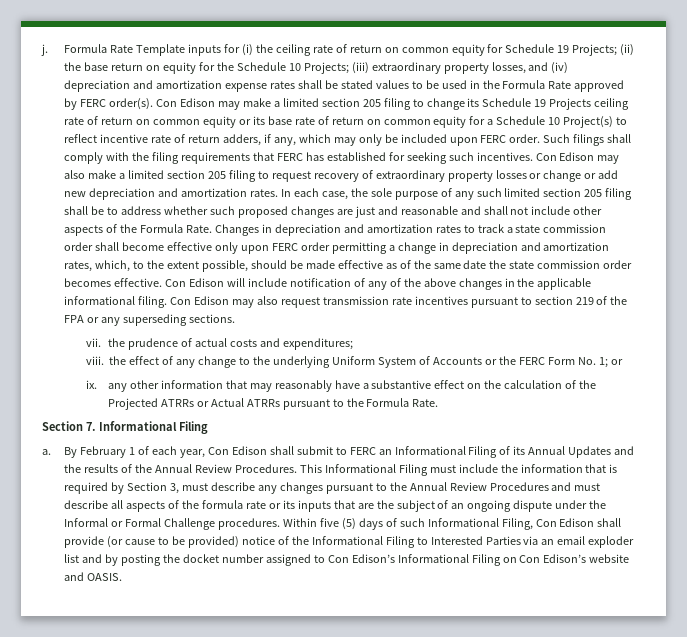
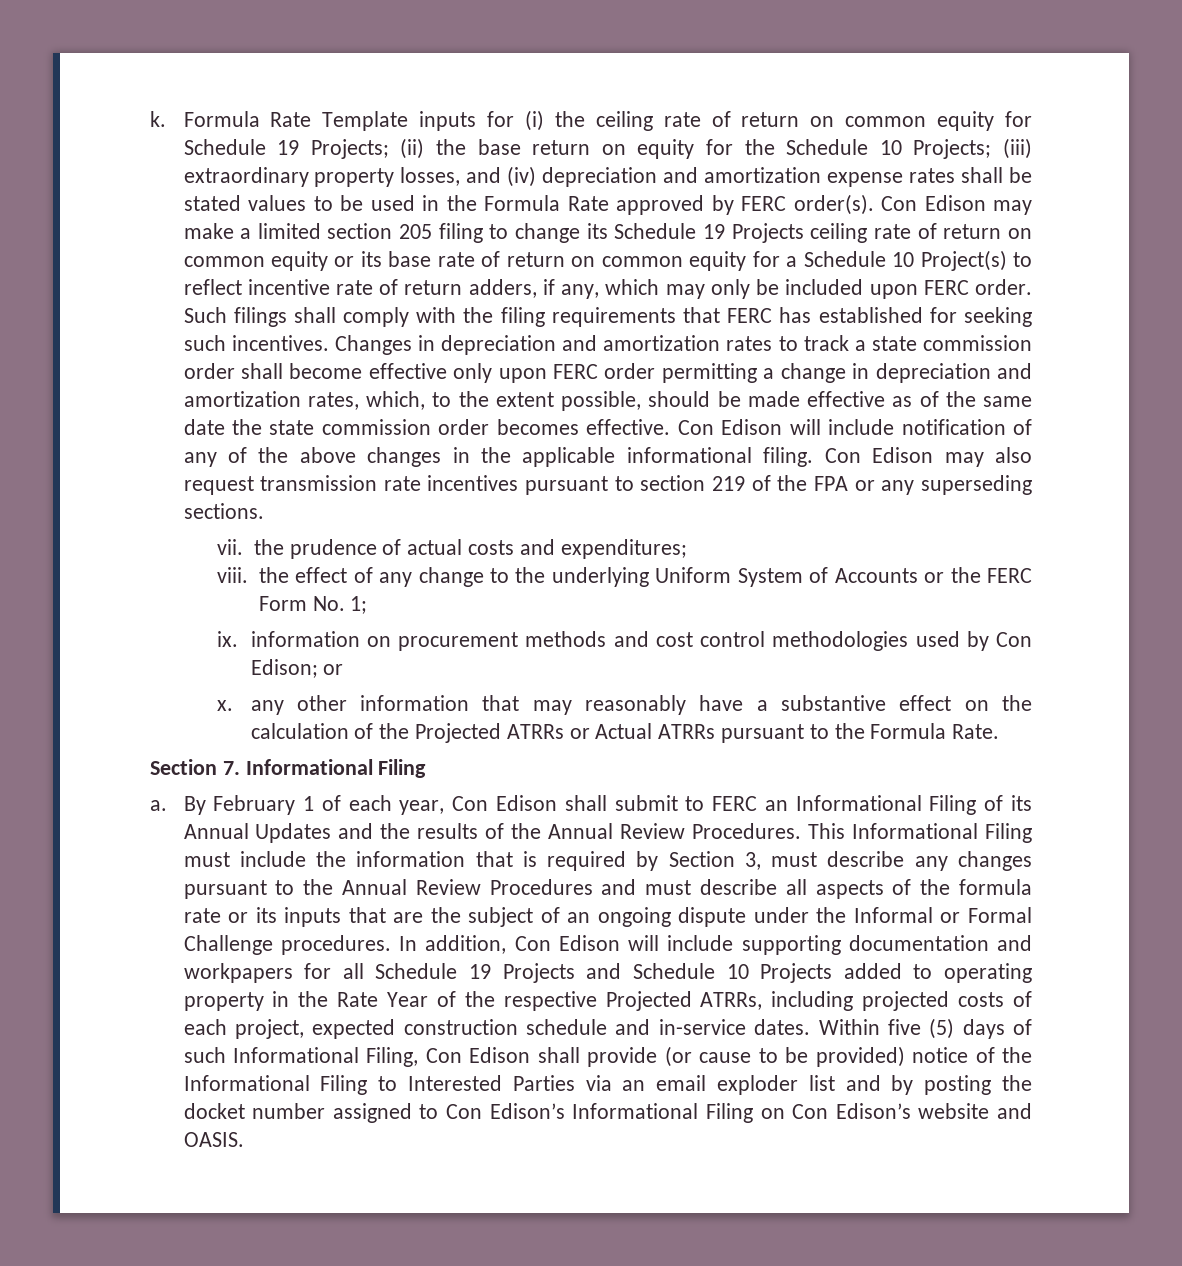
[41,44,48,56] j. -> [150,111,166,127] k.
[535,152,620,164] [63,170,619,182] [63,188,633,200] [63,206,603,218] [63,224,212,236] Con Edison may also make a limited section 205 filing to request recovery of extraordinary property losses or change or add new depreciation and amortization rates. In each case, the sole purpose of any such limited section 205 filing shall be to address whether such proposed changes are just and reasonable and shall not include other aspects of the Formula Rate. -> (329, 343) none
(608, 362) none -> [217,631,1032,651] [250,659,318,678] // ix. information on procurement methods and cost control methodologies used by Con Edison;
[85,380,97,389] ix. -> [217,700,234,711] x.
(280, 524) none -> [399,935,1032,955] [183,963,1032,983] [183,991,1032,1011] [183,1019,811,1039] In addition, Con Edison will include supporting documentation and workpapers for all Schedule 19 Projects and Schedule 10 Projects added to operating property in the Rate Year of the respective Projected ATRRs, including projected costs of each project, expected construction schedule and in-service dates.

